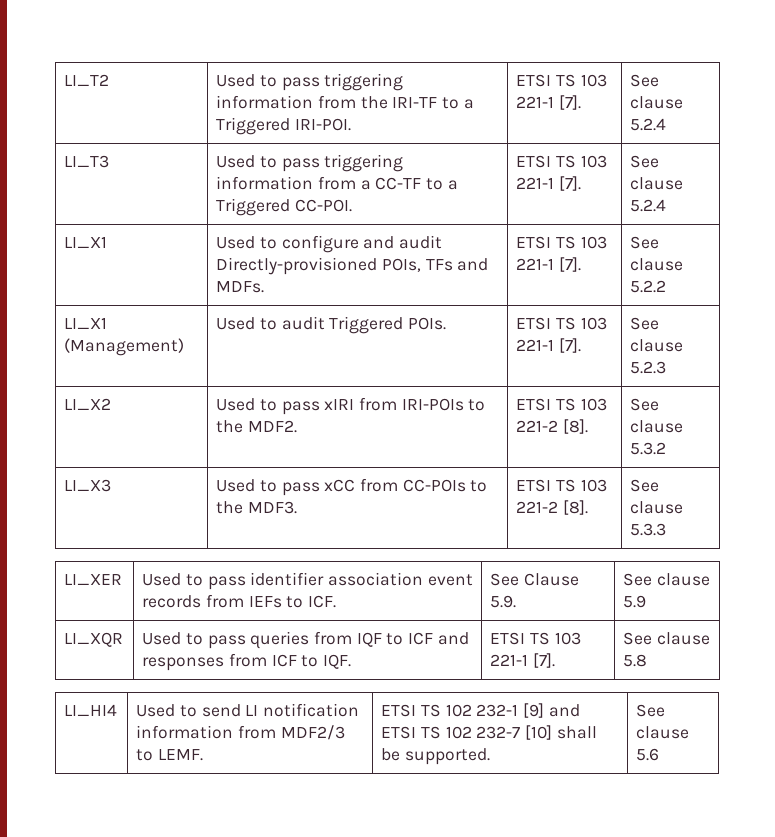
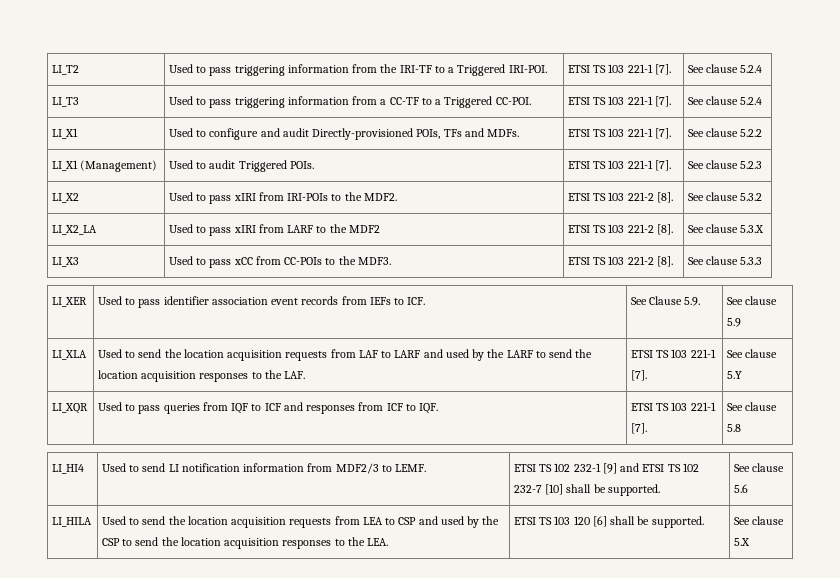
(667, 448) none -> [52,225,98,235] [169,224,380,236] [568,224,673,235] [688,224,765,233] // LI_X2_LA | Used to pass xIRI from LARF to the MDF2 | ETSI TS 103 221-2 [8]. | See clause 5.3.X
(647, 601) none -> [52,350,88,360] [98,349,593,361] [98,370,306,382] [631,349,716,358] [631,370,648,381] [727,349,778,358] [727,371,743,379] // LI_XLA | Used to send the location acquisition requests from LAF to LARF and used by the LARF to send the location acquisition responses to the LAF. | ETSI TS 103 221-1 [7]. | See clause 5.Y
(660, 754) none -> [52,517,93,527] [102,516,500,528] [102,537,389,549] [514,516,704,528] [734,516,785,525] [734,538,751,546] // LI_HILA | Used to send the location acquisition requests from LEA to CSP and used by the CSP to send the location acquisition responses to the LEA. | ETSI TS 103 120 [6] shall be supported. | See clause 5.X

